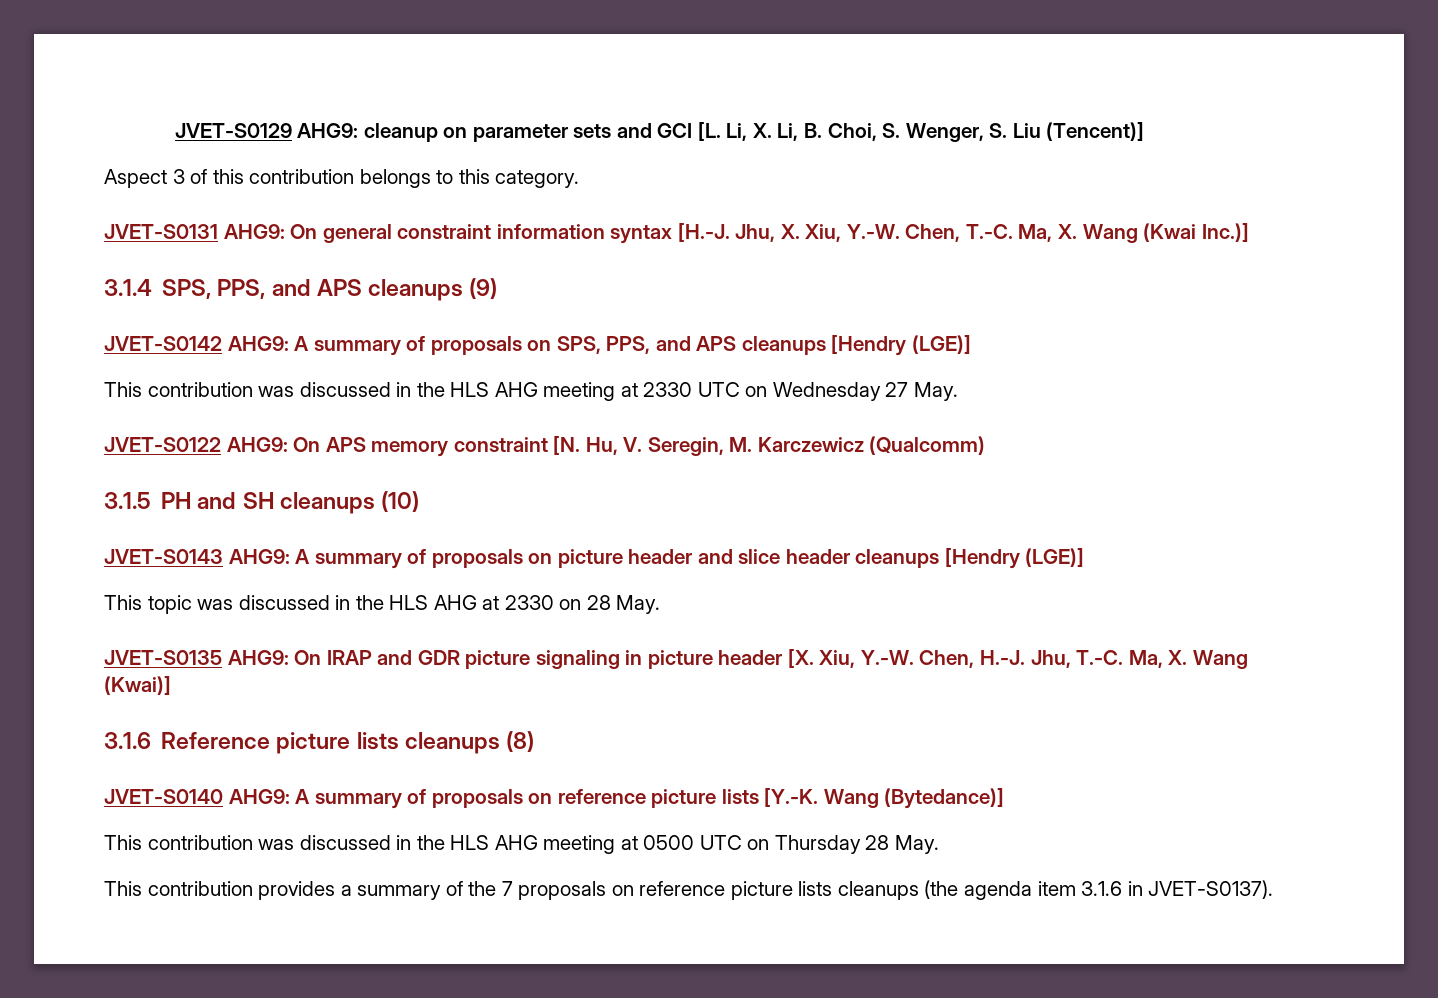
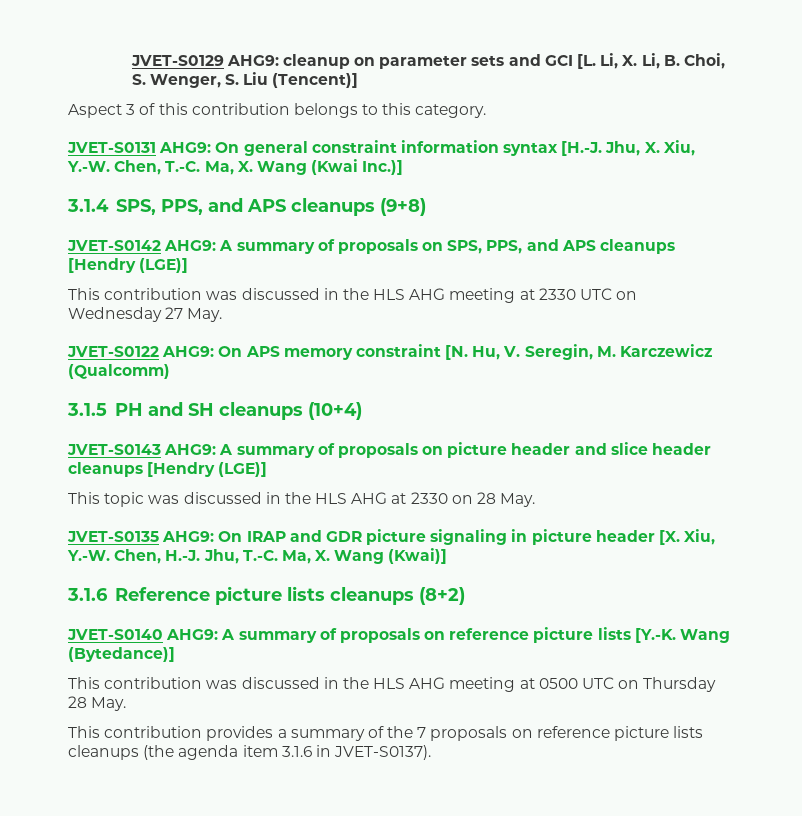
[469,278,498,299] (9) -> [379,198,426,216] (9+8)
[381,491,420,512] (10) -> [307,402,362,420] (10+4)
[506,731,535,752] (8) -> [418,587,465,605] (8+2)

